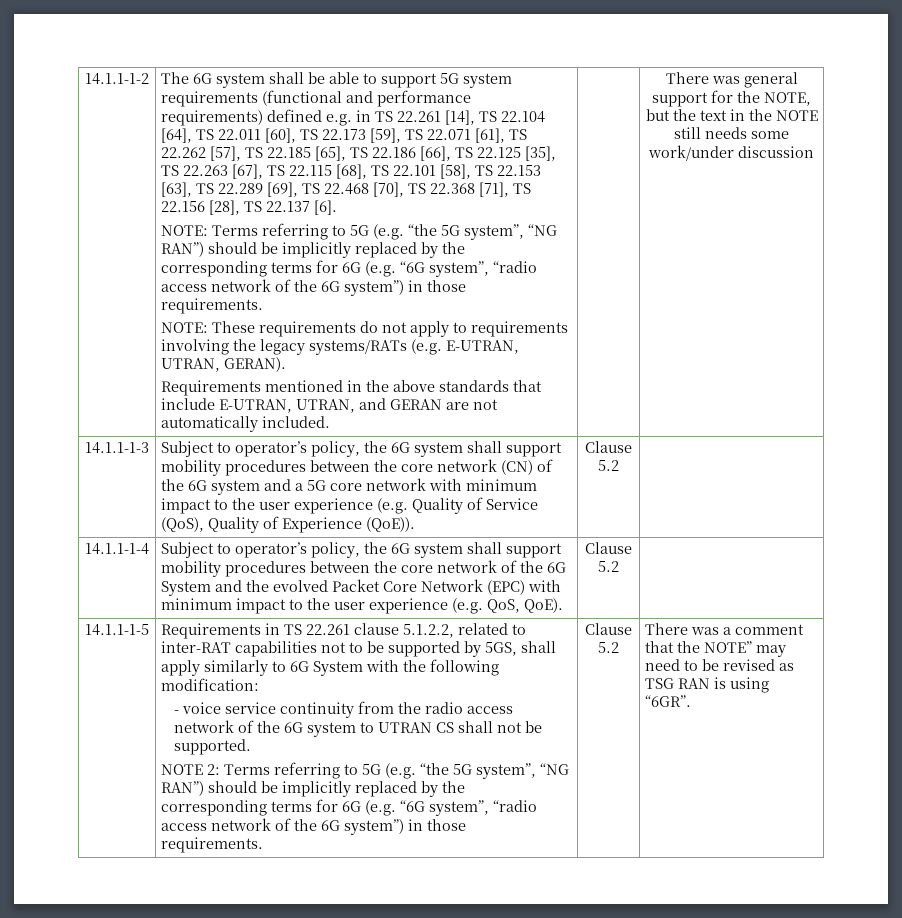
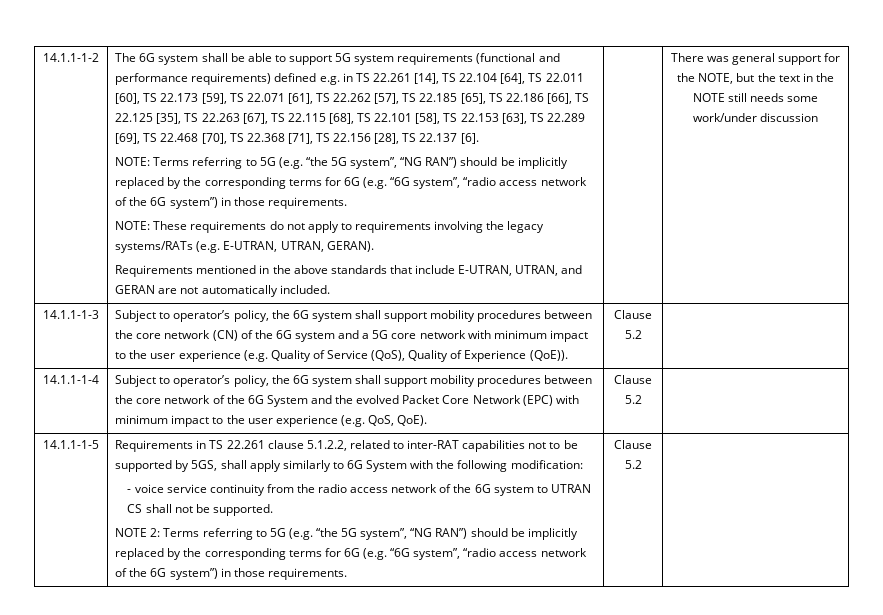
[645,623,805,635] [645,641,787,657] [645,659,795,671] [645,677,770,693] [645,695,692,707] There was a comment that the NOTE” may need to be revised as TSG RAN is using “6GR”. -> (642, 464) none

